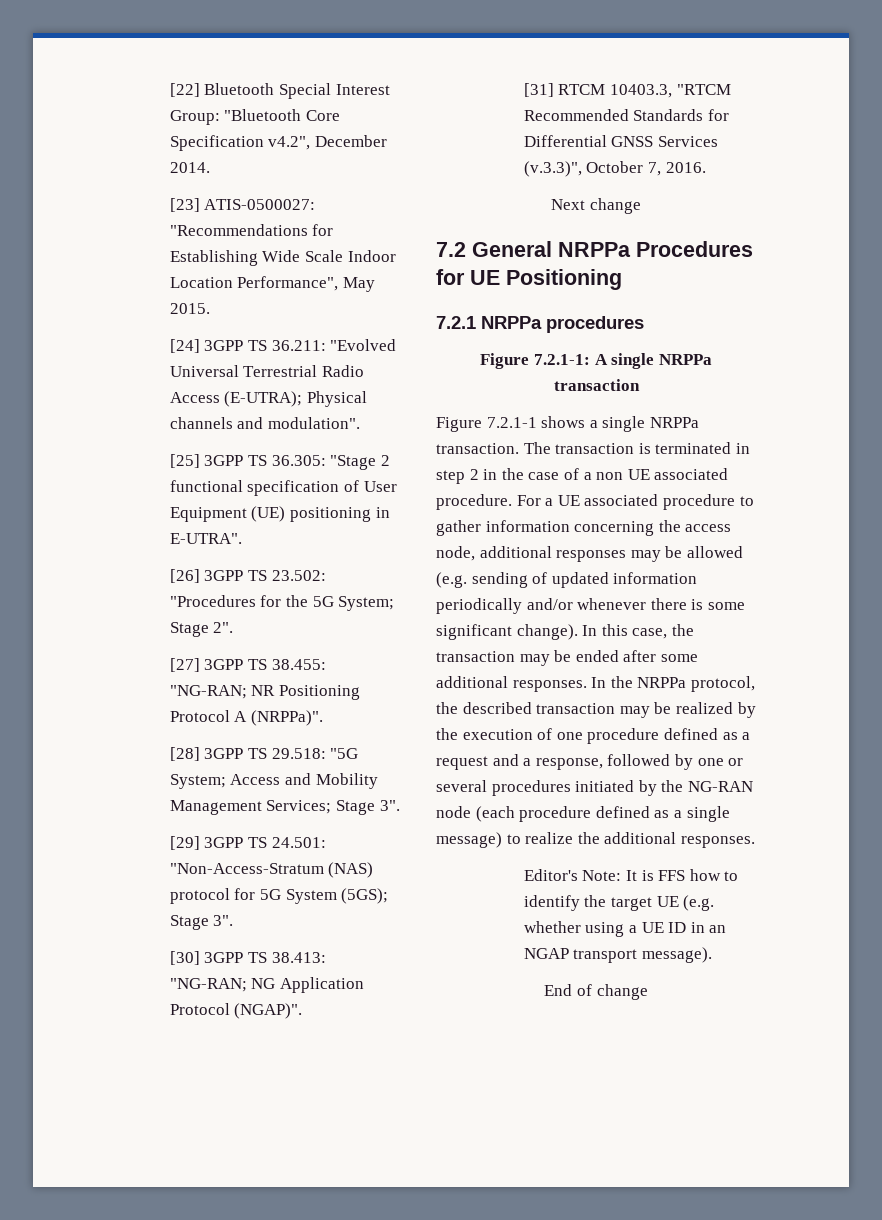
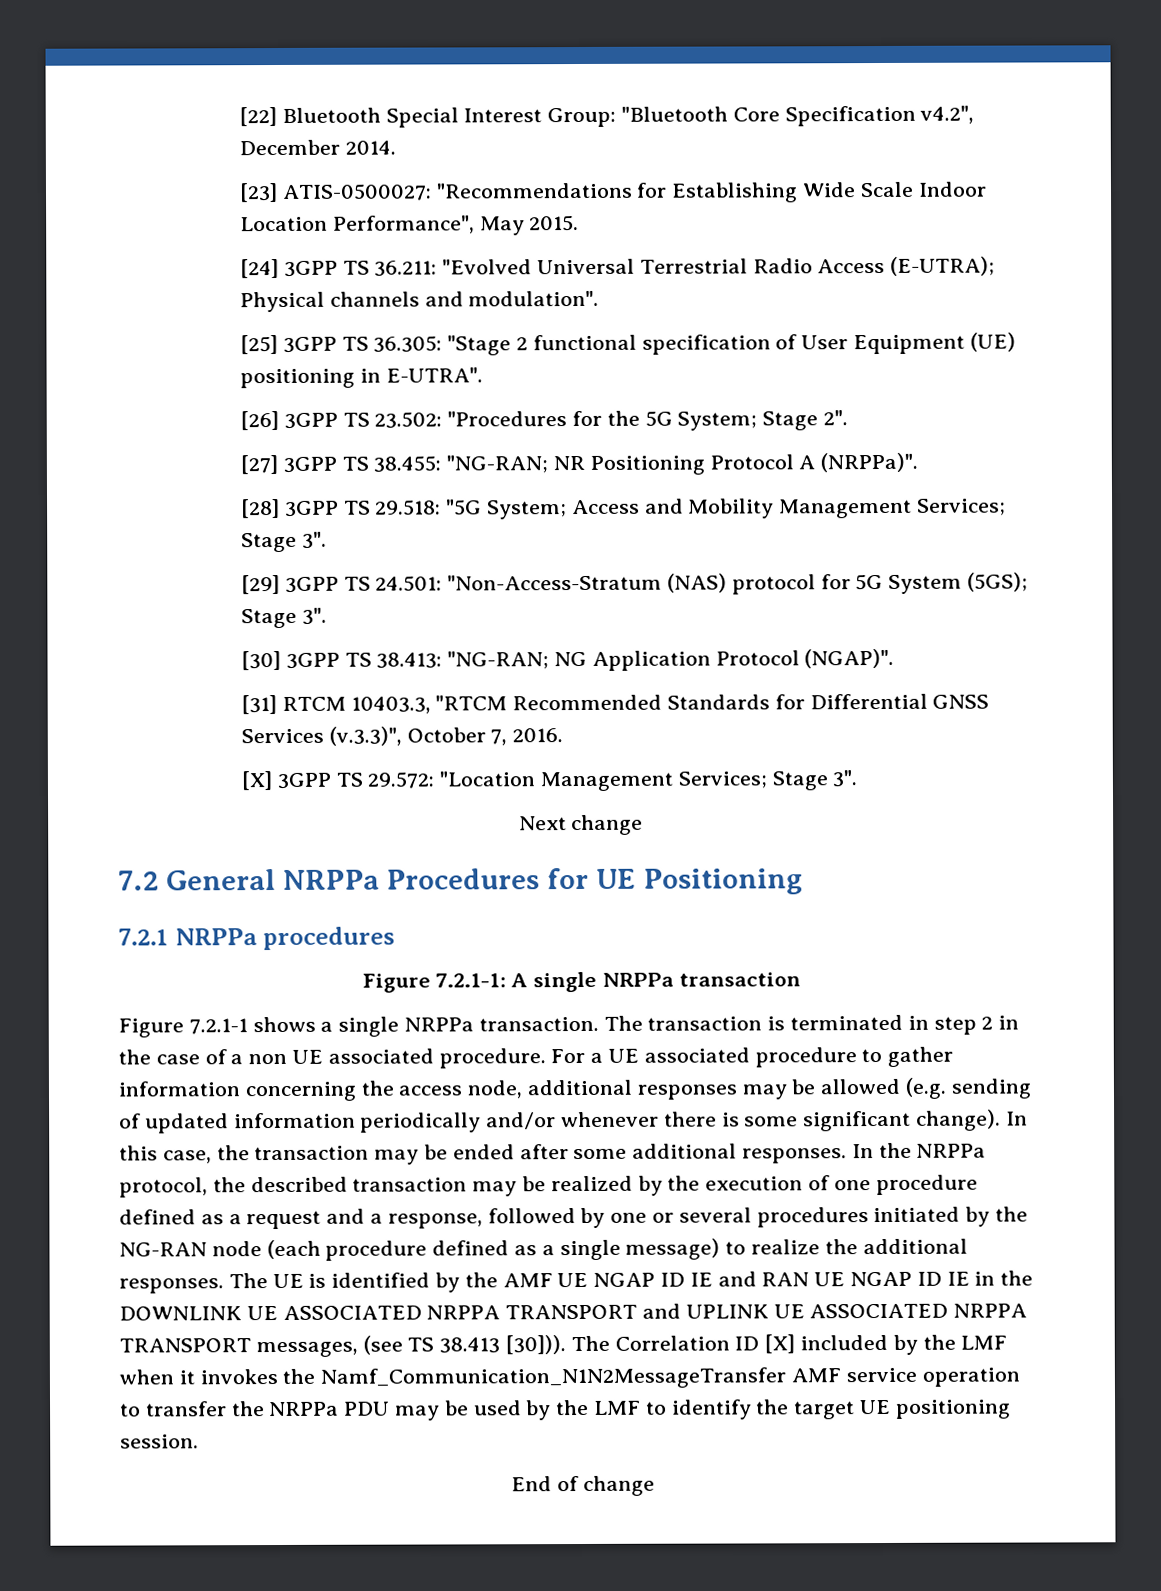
(706, 167) none -> [241,770,858,792] // [X] 3GPP TS 29.572: "Location Management Services; Stage 3".
[523,869,721,881] // Editor's Note: It is FFS how -> [228,1270,1034,1293] [119,1303,1028,1321] [119,1334,1008,1358] [119,1367,1020,1389] [120,1399,642,1421] The UE is identified by the AMF UE NGAP ID IE and RAN UE NGAP ID IE in the DOWNLINK UE ASSOCIATED NRPPA TRANSPORT and UPLINK UE ASSOCIATED NRPPA TRANSPORT messages, (see TS 38.413 [30])). The Correlation ID [X] included by the LMF when it invokes the Namf_Communication_N1N2MessageTransfer AMF service operation to transfer the NRPPa PDU may be used by the LMF
[683,895,715,911] [523,921,727,937] [523,947,712,963] (e.g. whether using a UE ID in an NGAP transport message). -> [895,1399,1011,1419] [120,1434,199,1449] positioning session.

